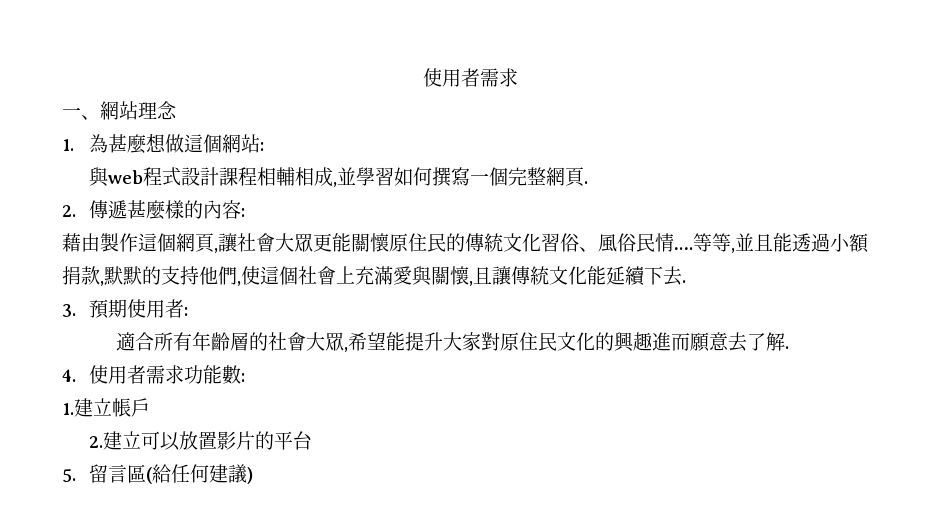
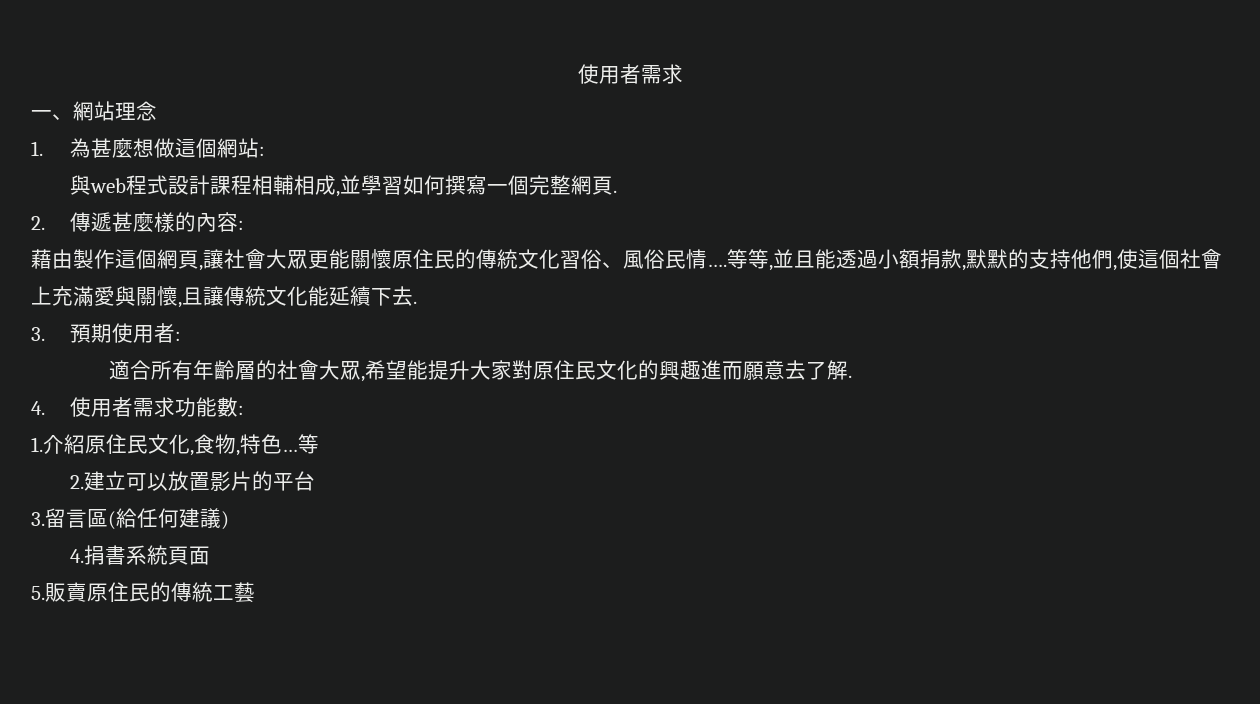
[74,398,150,417] 建立帳戶 -> [43,434,319,456] 介紹原住民文化,食物,特色…等
[62,469,76,482] 5. -> [31,512,45,526] 3.
(253, 475) none -> [70,545,211,565] [31,582,255,603] // 4.捐書系統頁面 // 5.販賣原住民的傳統工藝

